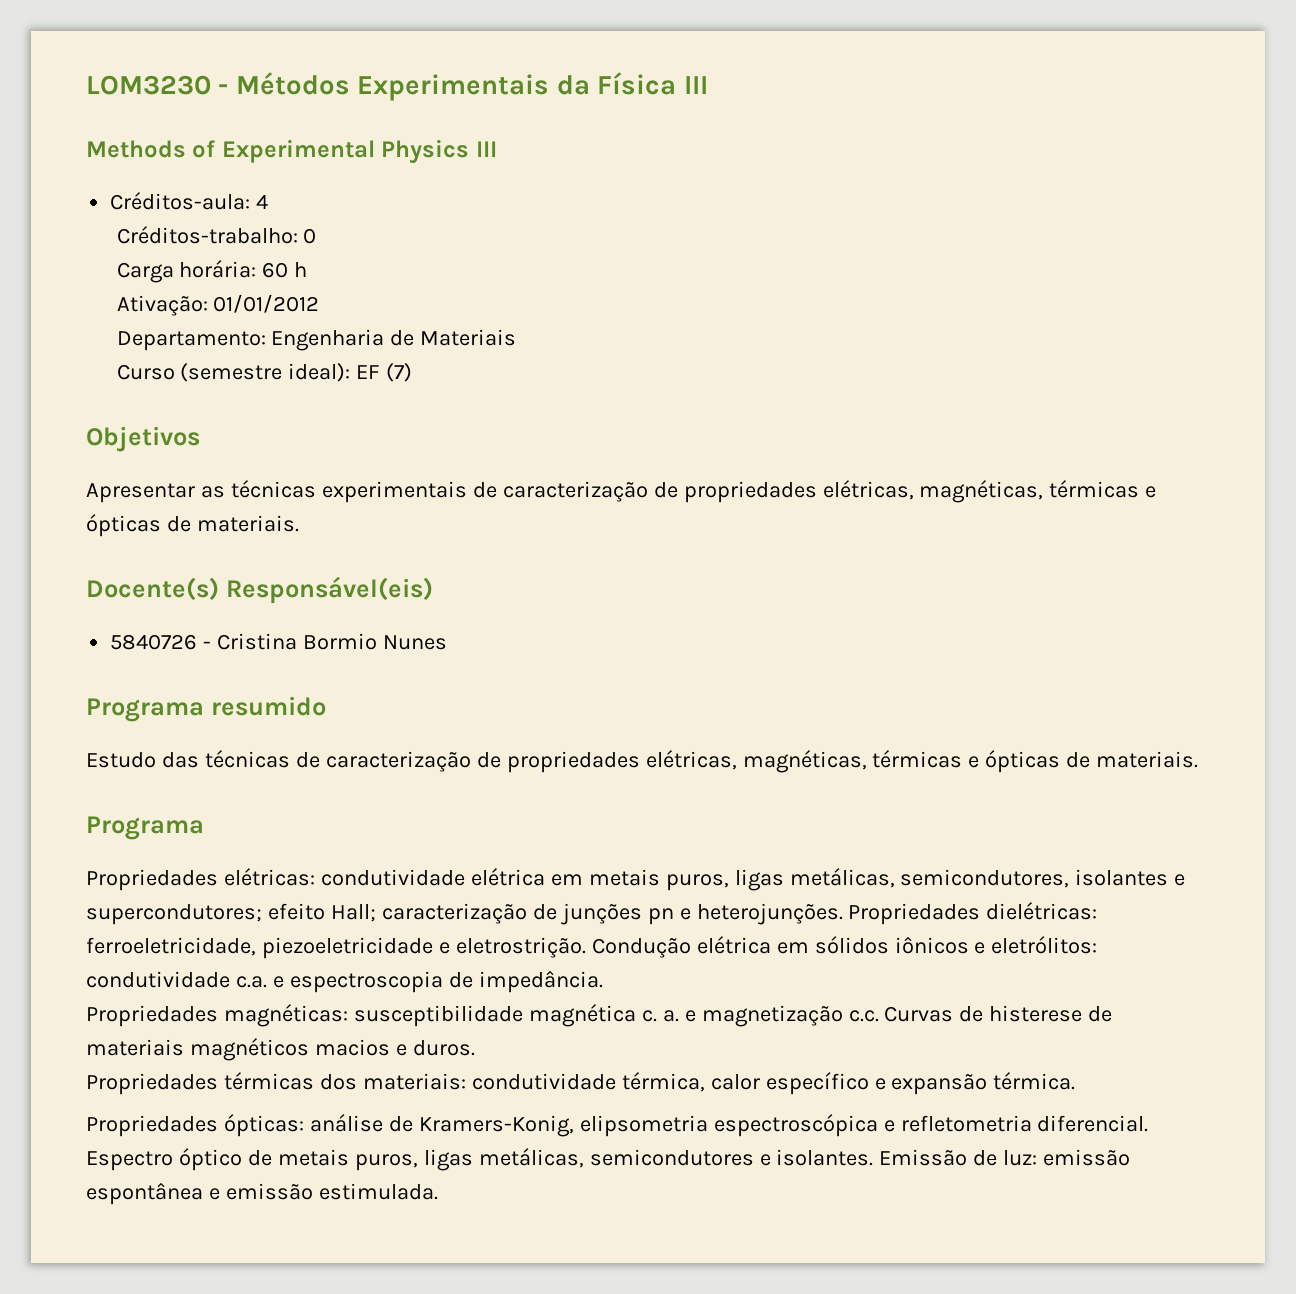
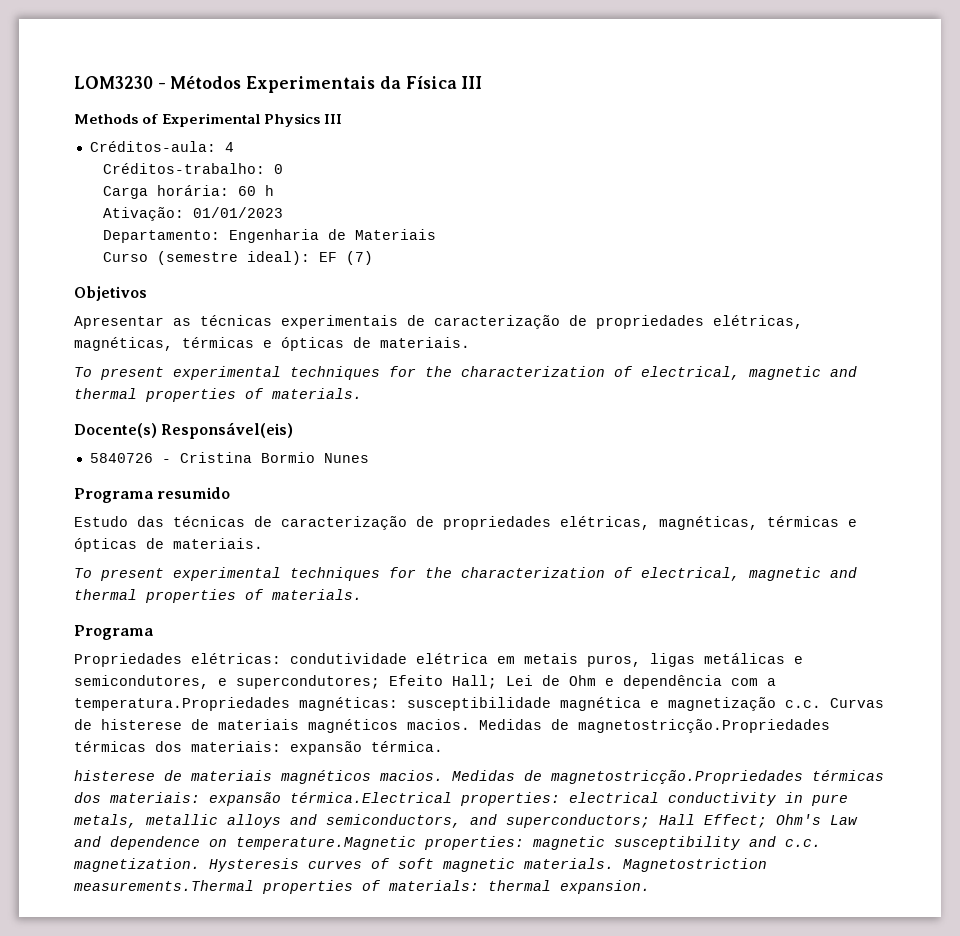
[213,294,320,313] 01/01/2012 -> [192,207,283,218] 01/01/2023
(299, 523) none -> [74,366,857,380] [74,388,362,402] // To present experimental techniques for the characterization of electrical, magnetic and thermal properties of materials.
(1199, 759) none -> [74,567,857,581] [74,589,362,603] // To present experimental techniques for the characterization of electrical, magnetic and thermal properties of materials.
[789,868,1186,888] [86,902,1098,925] [86,936,1098,959] [86,970,603,993] [86,1005,218,1027] metálicas, semicondutores, isolantes e supercondutores; efeito Hall; caracterização de junções pn e heterojunções. Propriedades dielétricas: ferroeletricidade, piezoeletricidade e eletrostrição. Condução elétrica em sólidos iônicos e eletrólitos: condutividade c.a. e espectroscopia de impedância. // Propriedades -> [704,653,803,664] [74,675,776,689] [74,697,290,711] metálicas e semicondutores, e supercondutores; Efeito Hall; Lei de Ohm e dependência com a temperatura.Propriedades
[641,1010,679,1022] c. a. -> (641, 704) none
[314,1039,475,1056] [86,1072,1076,1095] [86,1114,1149,1137] [86,1148,1131,1171] [86,1182,438,1205] macios e duros. // Propriedades térmicas dos materiais: condutividade térmica, calor específico e expansão térmica. // Propriedades ópticas: análise de Kramers-Konig, elipsometria espectroscópica e refletometria diferencial. Espectro óptico de metais puros, ligas metálicas, semicondutores e isolantes. Emissão de luz: emissão espontânea e emissão estimulada. -> [407,719,830,733] [74,741,443,755] [74,770,884,784] [74,792,848,806] [74,814,858,828] [74,836,821,850] [74,858,767,872] [74,880,650,894] macios. Medidas de magnetostricção.Propriedades térmicas dos materiais: expansão térmica. // histerese de materiais magnéticos macios. Medidas de magnetostricção.Propriedades térmicas dos materiais: expansão térmica.Electrical properties: electrical conductivity in pure metals, metallic alloys and semiconductors, and superconductors; Hall Effect; Ohm's Law and dependence on temperature.Magnetic properties: magnetic susceptibility and c.c. magnetization. Hysteresis curves of soft magnetic materials. Magnetostriction measurements.Thermal properties of materials: thermal expansion.

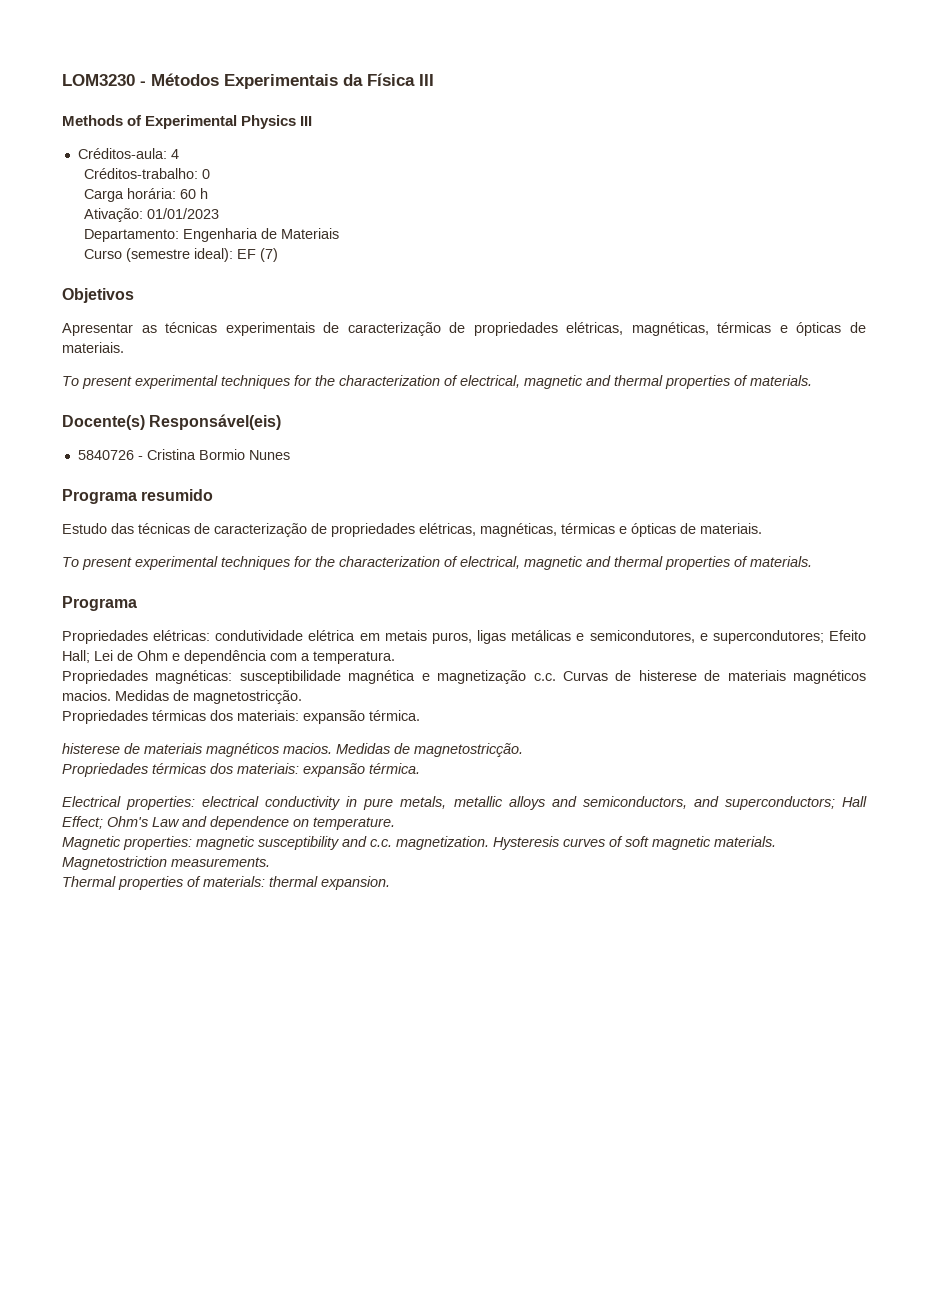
[74,697,290,711] temperatura.Propriedades -> [313,651,395,664] [62,670,148,684] temperatura. // Propriedades
[578,719,830,733] magnetostricção.Propriedades -> [193,690,302,704] [62,710,148,724] magnetostricção. // Propriedades
[551,770,884,784] [74,792,452,806] magnetostricção.Propriedades térmicas dos materiais: expansão térmica.Electrical -> [414,743,523,757] [62,763,420,777] [62,796,121,807] magnetostricção. // Propriedades térmicas dos materiais: expansão térmica. // Electrical
[236,836,416,850] temperature.Magnetic -> [313,817,395,830] [62,836,121,850] temperature. // Magnetic
[74,880,254,891] measurements.Thermal -> [171,857,270,867] [62,876,116,887] measurements. // Thermal

